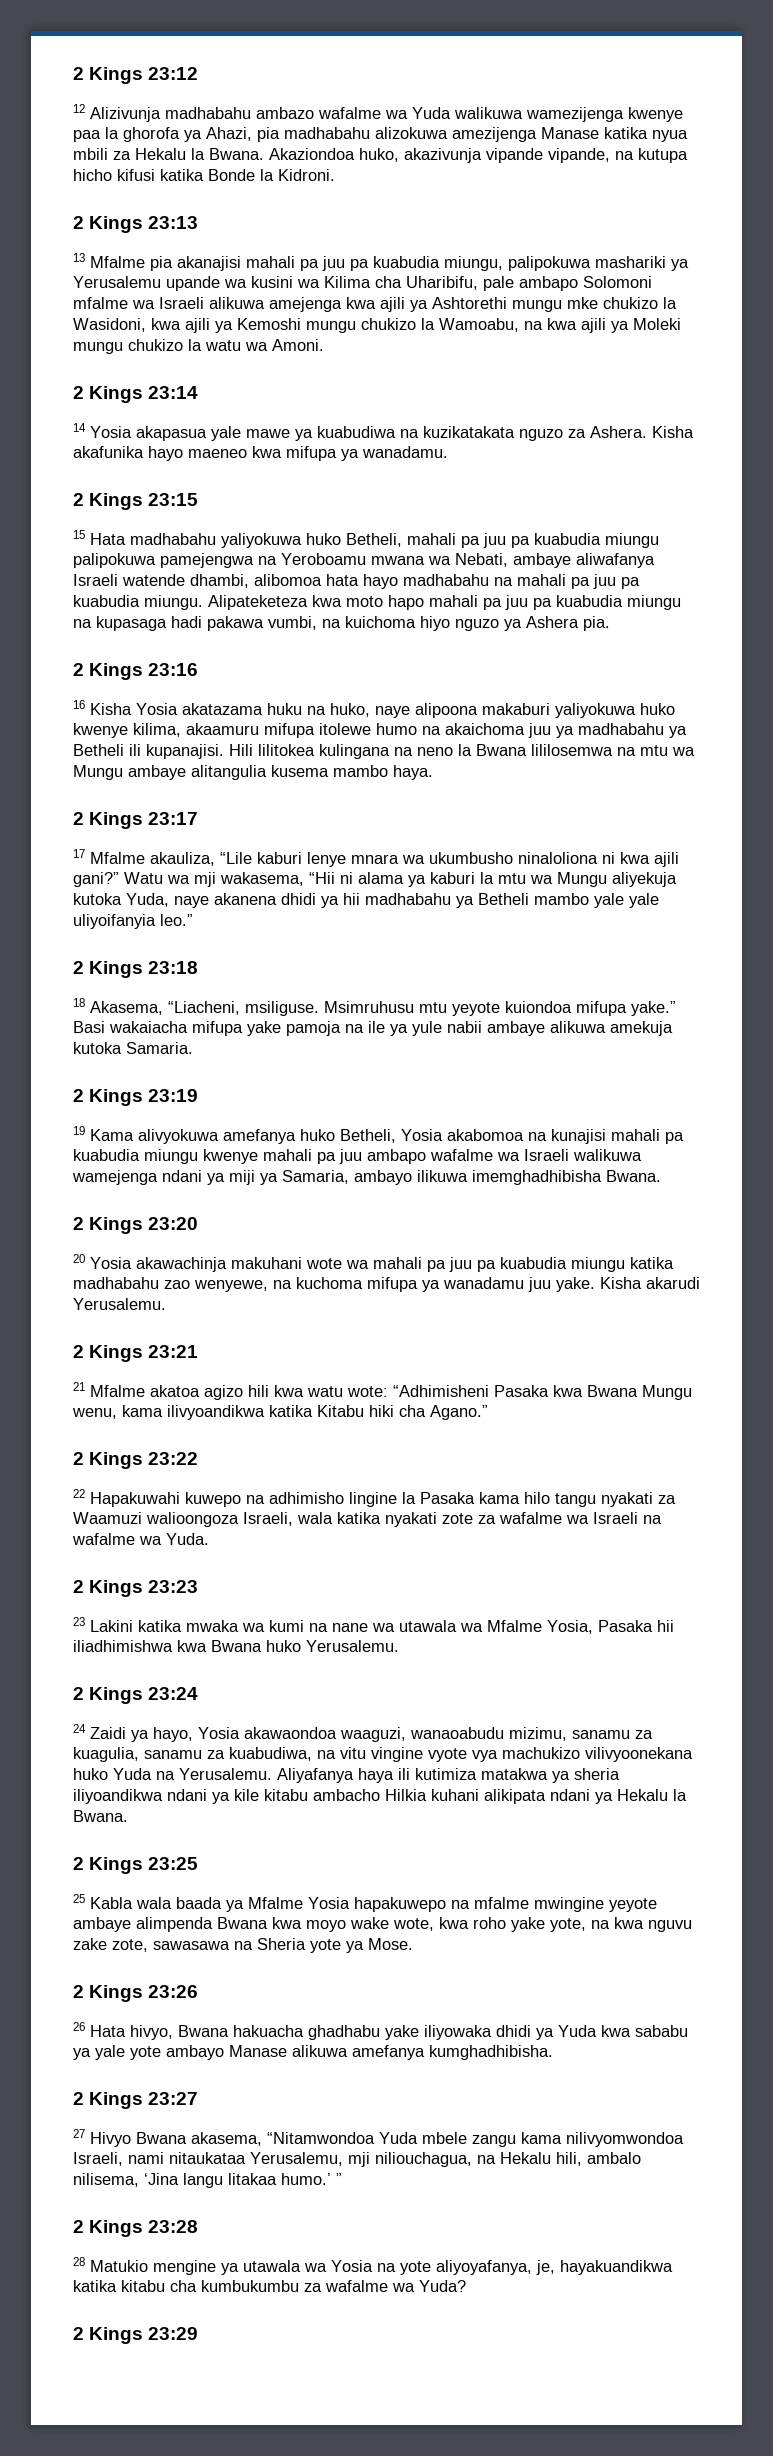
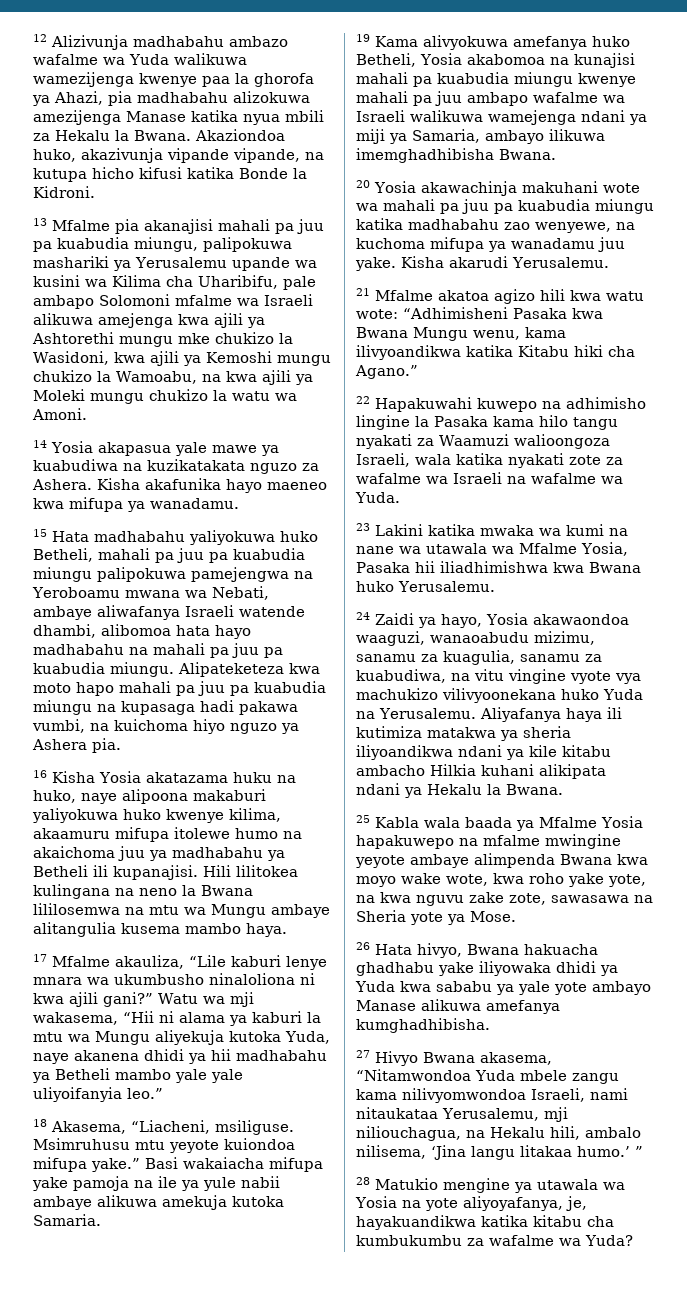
[73,67,199,84] 2 Kings 23:12 // -> (33, 38) none
[73,216,199,233] // 2 Kings 23:13 -> (95, 192) none
[73,386,199,403] // 2 Kings 23:14 -> (87, 414) none
[73,493,199,510] // 2 Kings 23:15 -> (239, 503) none
[73,663,199,680] // 2 Kings 23:16 -> (121, 745) none
[73,812,199,829] // 2 Kings 23:17 -> (287, 930) none
[73,961,199,978] // 2 Kings 23:18 -> (163, 1093) none
[73,1089,199,1106] // 2 Kings 23:19 -> (101, 1220) none
[73,1217,199,1234] // 2 Kings 23:20 -> (556, 154) none
[73,1345,199,1362] // 2 Kings 23:21 -> (609, 262) none
[73,1452,199,1469] // 2 Kings 23:22 -> (418, 372) none
[73,1580,199,1597] // 2 Kings 23:23 -> (400, 497) none
[73,1687,199,1704] // 2 Kings 23:24 -> (495, 586) none
[73,1857,199,1874] // 2 Kings 23:25 -> (563, 789) none
[73,1985,199,2002] // 2 Kings 23:26 -> (516, 916) none
[73,2092,199,2109] // 2 Kings 23:27 -> (490, 1025) none
[73,2220,199,2237] // 2 Kings 23:28 -> (643, 1151) none
[73,2327,199,2344] // 2 Kings 23:29 -> (633, 1240) none

